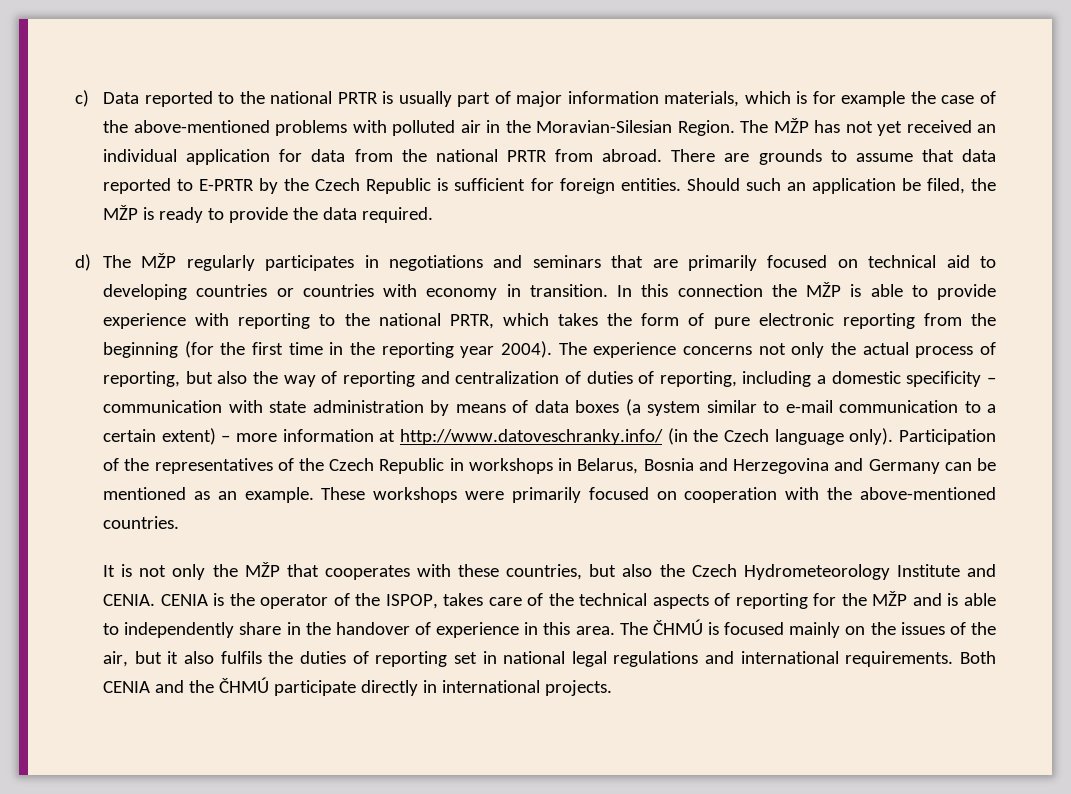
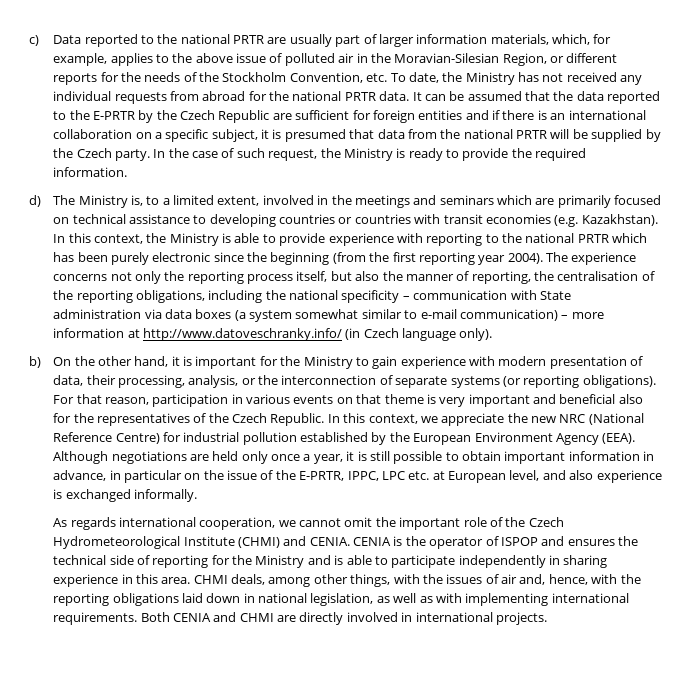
[382,91,394,104] is -> [267,37,287,44] are
[516,91,563,107] major -> [378,34,414,47] larger
[744,91,997,107] [103,120,387,136] which is for example the case of the above-mentioned problems with -> [551,34,612,45] [53,53,283,66] which, for example, applies to the above issue of
[677,118,997,136] [103,149,303,165] Region. The MŽP has not yet received an individual application for -> [502,53,618,66] [53,72,643,85] [53,91,661,104] [53,110,646,123] [53,129,375,142] Region, or different reports for the needs of the Stockholm Convention, etc. To date, the Ministry has not received any individual requests from abroad for the national PRTR data. It can be assumed that the data reported to the E-PRTR by the Czech Republic are sufficient for foreign entities and if there is an international collaboration on a specific subject, it is presumed that
[555,149,997,165] [103,178,997,194] [103,205,139,220] from abroad. There are grounds to assume that data reported to E-PRTR by the Czech Republic is sufficient for foreign entities. Should such an application be filed, the MŽP -> [550,129,661,142] [53,148,393,161] will be supplied by the Czech party. In the case of such request, the Ministry
[323,207,434,223] data required. -> [535,148,587,161] [53,167,128,177] required information.
[141,253,484,271] MŽP regularly participates in negotiations -> [78,195,410,208] Ministry is, to a limited extent, involved in the meetings
[611,255,644,268] that -> [496,195,532,205] which
[946,255,970,268] aid -> [128,214,190,224] assistance
[426,282,842,300] economy in transition. In this connection the MŽP -> [443,214,658,227] [53,233,219,246] transit economies (e.g. Kazakhstan). In this context, the Ministry
[449,313,962,329] PRTR, which takes the form of pure electronic reporting from -> [577,233,648,243] [53,252,244,265] PRTR which has been purely electronic since
[184,341,214,358] (for -> [332,252,366,264] (from
[288,342,376,355] time in the -> (416, 257) none
[862,342,997,358] [103,371,996,387] [103,400,529,416] actual process of reporting, but also the way of reporting and centralization of duties of reporting, including a domestic specificity – communication with state administration by means of -> [187,271,655,284] [53,290,571,303] [53,309,162,319] reporting process itself, but also the manner of reporting, the centralisation of the reporting obligations, including the national specificity – communication with State administration via
(701, 408) none -> [295,309,359,319] somewhat
[839,400,997,413] [103,428,216,445] communication to a certain extent) -> [459,309,558,321] communication)
[693,429,719,442] the -> (361, 334) none
[899,429,996,445] [103,458,120,471] Participation of -> [29,356,644,369] [53,375,656,388] [53,394,643,407] [53,413,72,423] // b) On the other hand, it is important for the Ministry to gain experience with modern presentation of data, their processing, analysis, or the interconnection of separate systems (or reporting obligations). For that reason, participation in various events on that theme is very important and beneficial also for
[379,458,996,474] [103,487,996,503] [103,516,180,529] [103,562,960,580] Republic in workshops in Belarus, Bosnia and Herzegovina and Germany can be mentioned as an example. These workshops were primarily focused on cooperation with the above-mentioned countries. // It is not only the MŽP that cooperates with these countries, but also the Czech Hydrometeorology Institute -> [270,413,644,426] [53,432,636,445] [53,451,655,464] [53,470,662,483] [53,489,197,502] [53,517,564,530] [53,536,280,549] Republic. In this context, we appreciate the new NRC (National Reference Centre) for industrial pollution established by the European Environment Agency (EEA). Although negotiations are held only once a year, it is still possible to obtain important information in advance, in particular on the issue of the E-PRTR, IPPC, LPC etc. at European level, and also experience is exchanged informally. // As regards international cooperation, we cannot omit the important role of the Czech Hydrometeorological Institute (CHMI)
[355,593,544,609] the ISPOP, takes care of -> [500,536,615,546] ISPOP and ensures
[652,594,709,609] aspects -> [109,555,134,565] side
[872,591,908,606] MŽP -> [255,555,305,568] Ministry
[124,619,997,638] [103,651,735,667] independently share in the handover of experience in this area. The ČHMÚ is focused mainly on the issues of the air, but it also fulfils the duties of reporting set in national legal regulations and -> [391,555,608,568] [53,574,641,587] [53,593,549,606] participate independently in sharing experience in this area. CHMI deals, among other things, with the issues of air and, hence, with the reporting obligations laid down in national legislation, as well as with implementing
[189,677,419,696] the ČHMÚ participate directly -> [239,612,398,625] CHMI are directly involved

